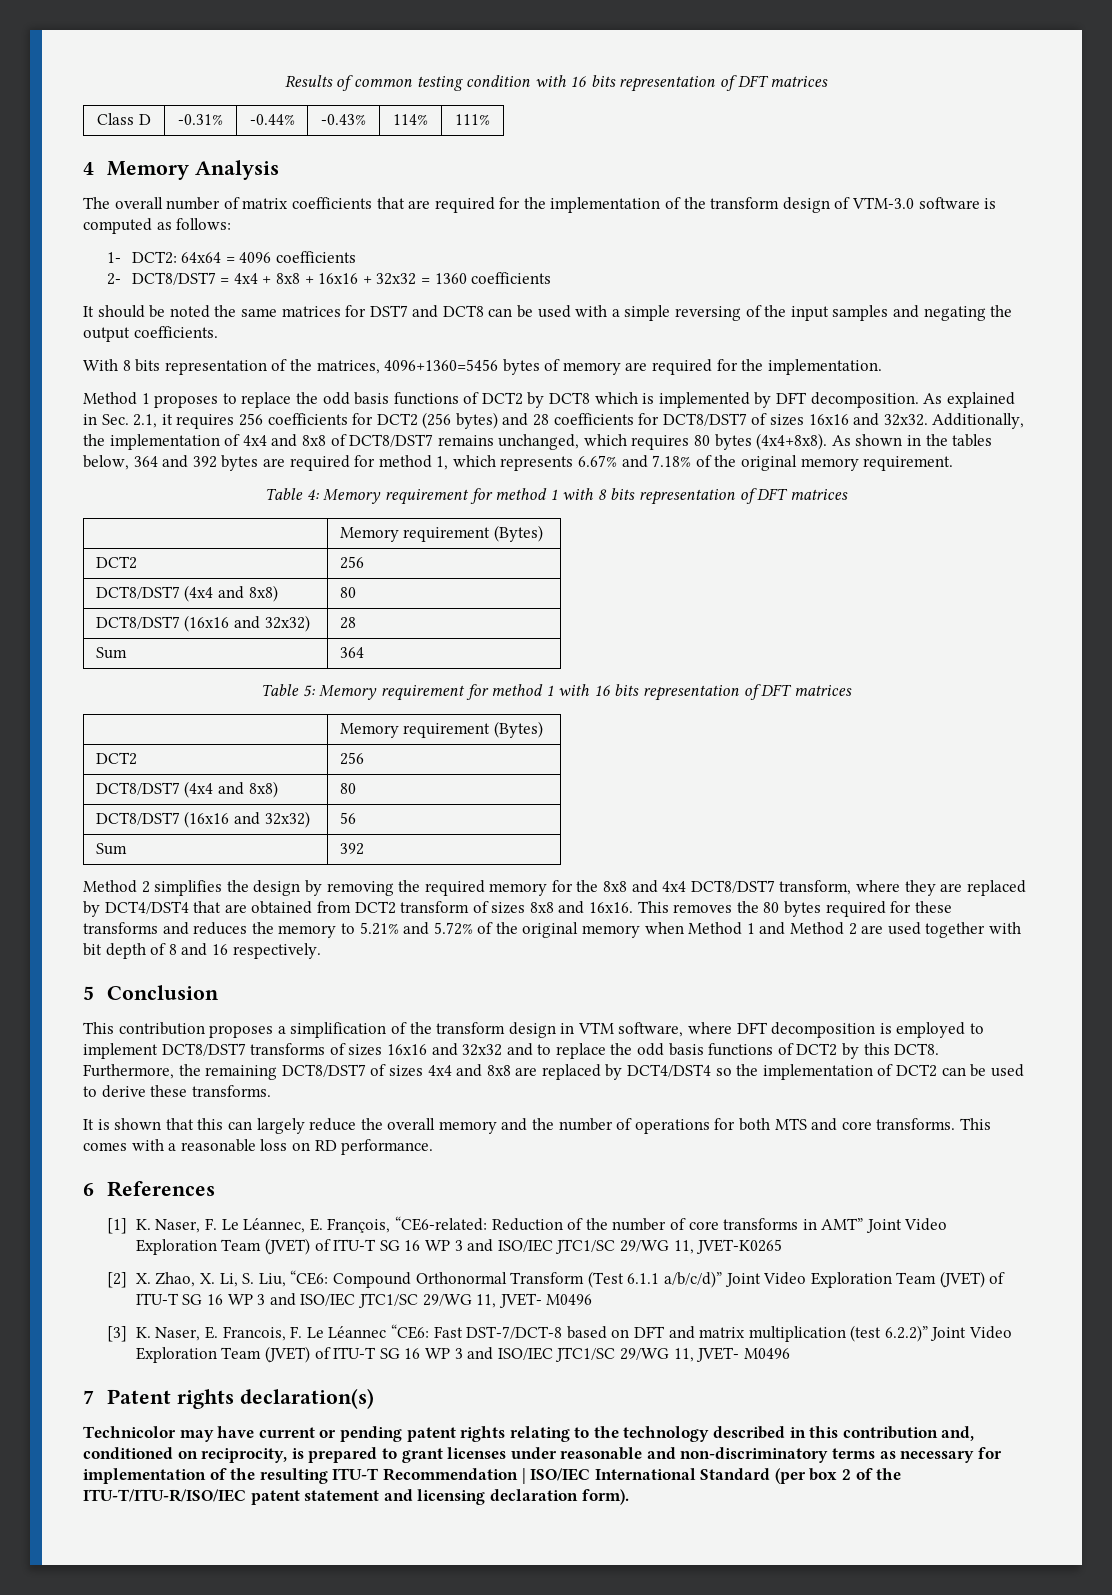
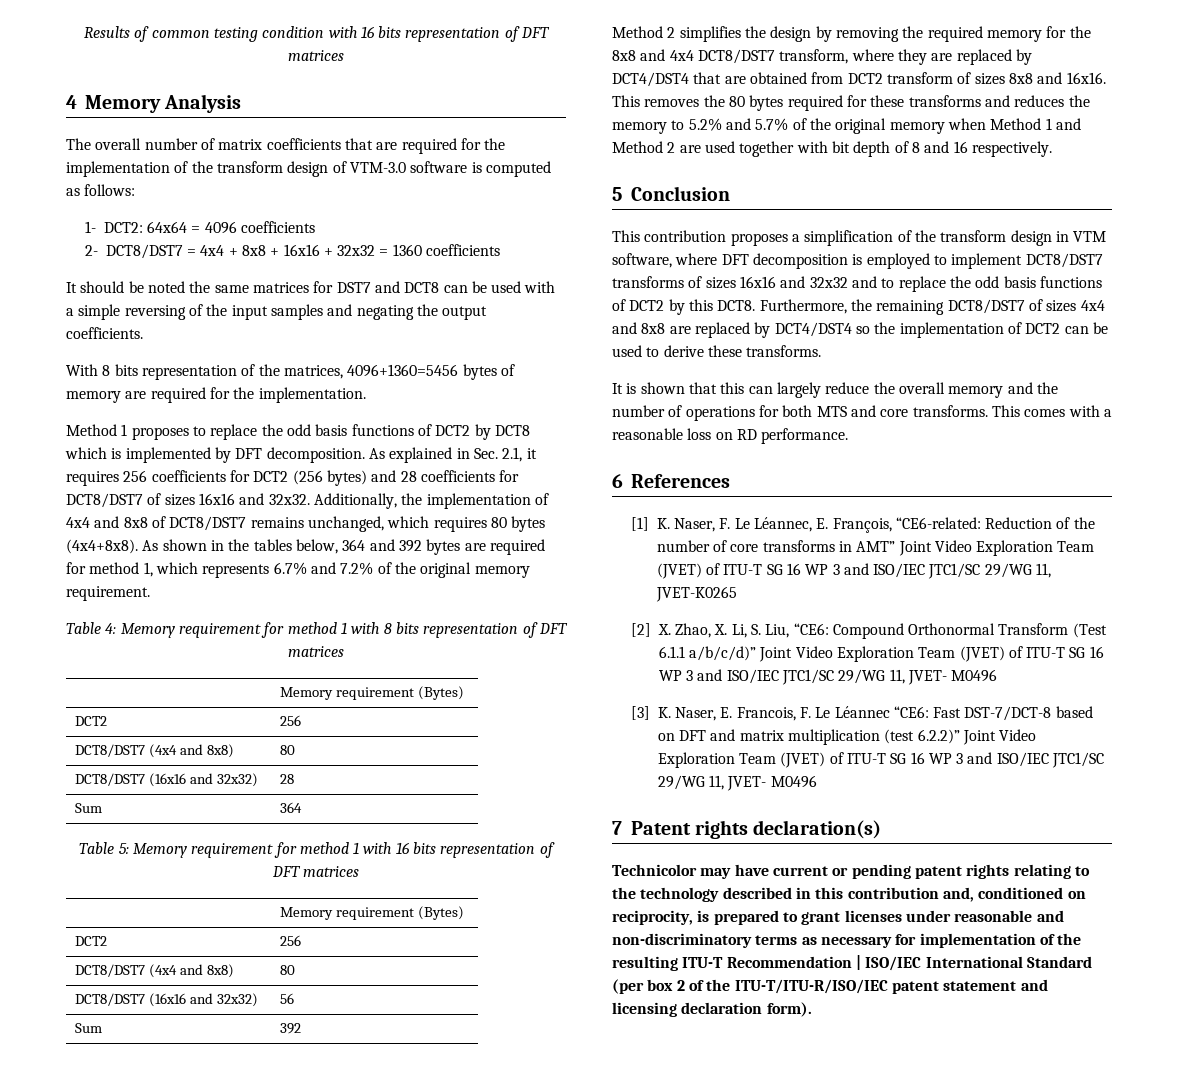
[97,113,151,125] [178,114,223,125] [249,114,295,125] [321,114,366,125] [393,114,428,125] [455,114,490,125] // Class D | -0.31% | -0.44% | -0.43% | 114% | 111% -> (344, 55) none
[578,455,692,468] 6.67% and 7.18% -> [273,562,374,575] 6.7% and 7.2%
[359,922,473,935] 5.21% and 5.72% -> [688,118,789,131] 5.2% and 5.7%

